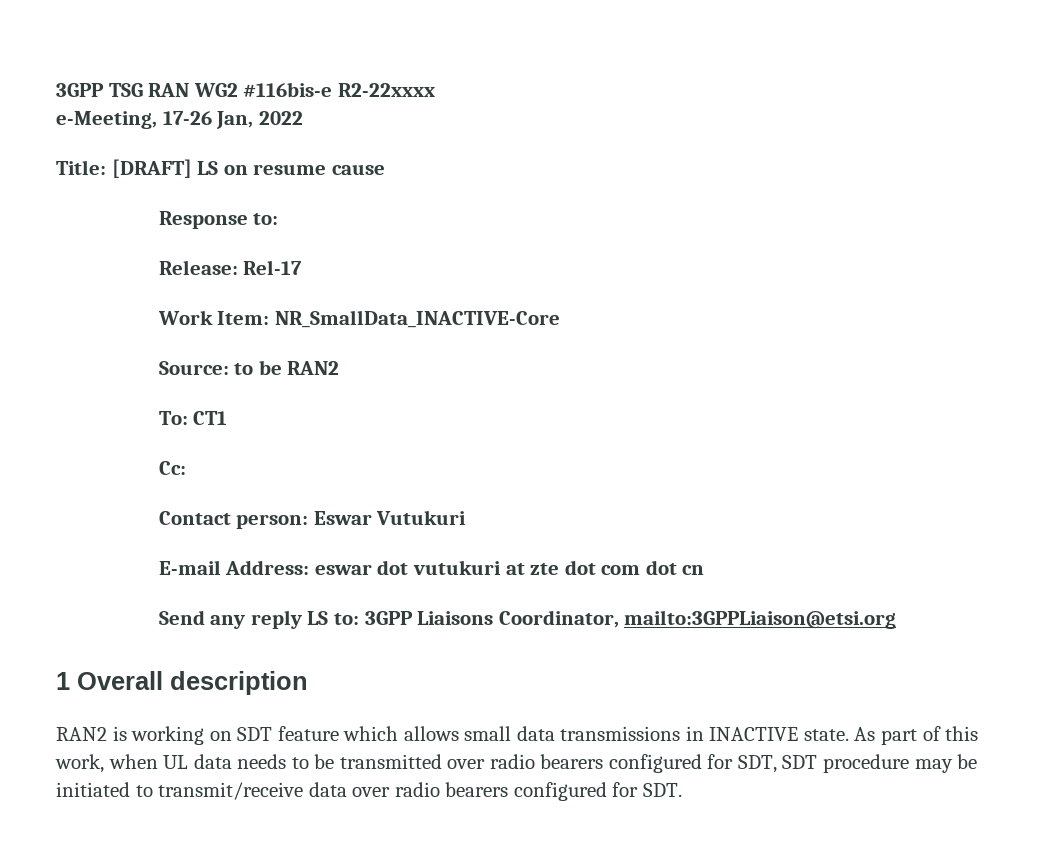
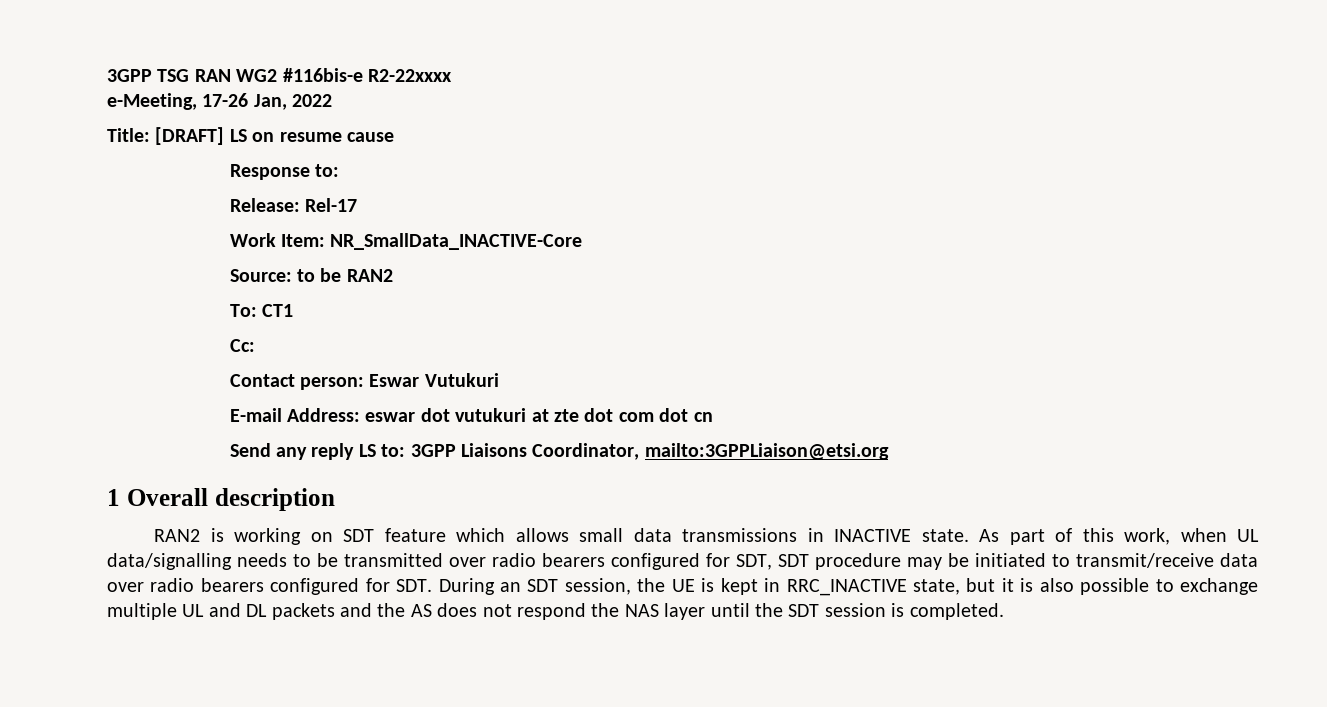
[193,754,232,769] data -> [107,553,232,570] data/signalling
(682, 790) none -> [438,578,1258,596] [107,603,1004,620] During an SDT session, the UE is kept in RRC_INACTIVE state, but it is also possible to exchange multiple UL and DL packets and the AS does not respond the NAS layer until the SDT session is completed.

